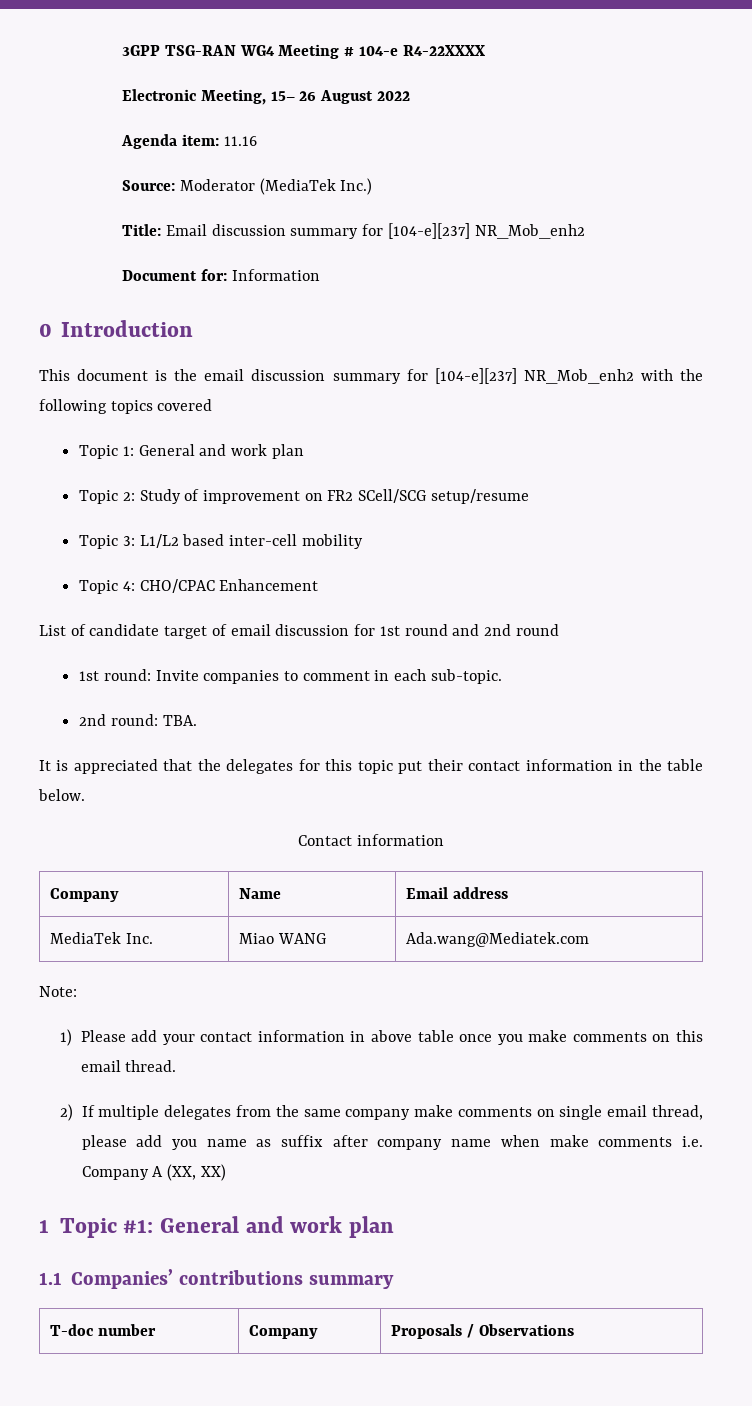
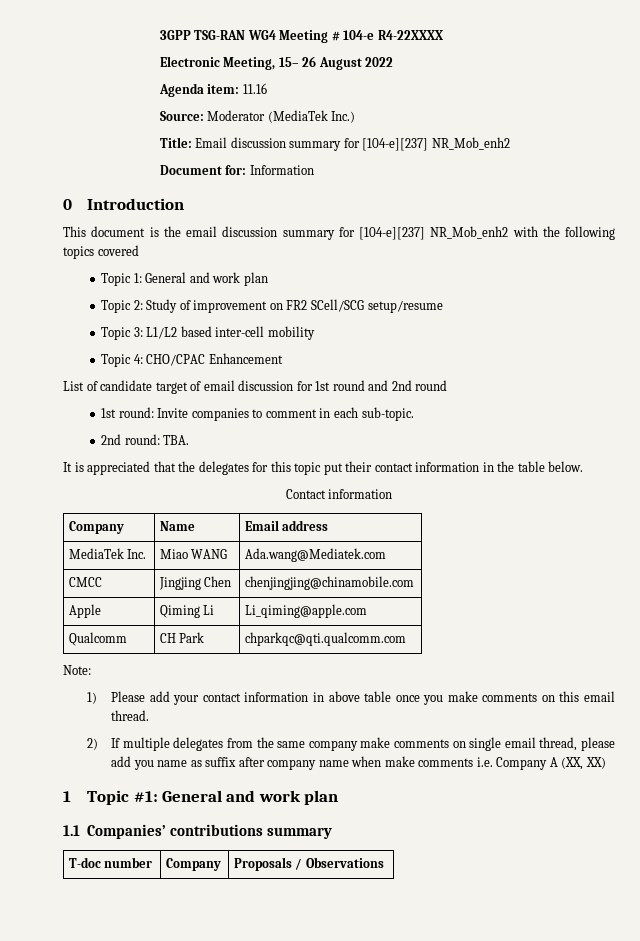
(590, 939) none -> [68,577,102,587] [158,576,232,590] [244,576,414,590] [68,604,101,618] [159,605,215,618] [244,604,367,618] [68,632,127,646] [159,632,205,643] [244,632,406,646] // CMCC | Jingjing Chen | chenjingjing@chinamobile.com // Apple | Qiming Li | Li_qiming@apple.com // Qualcomm | CH Park | chparkqc@qti.qualcomm.com

